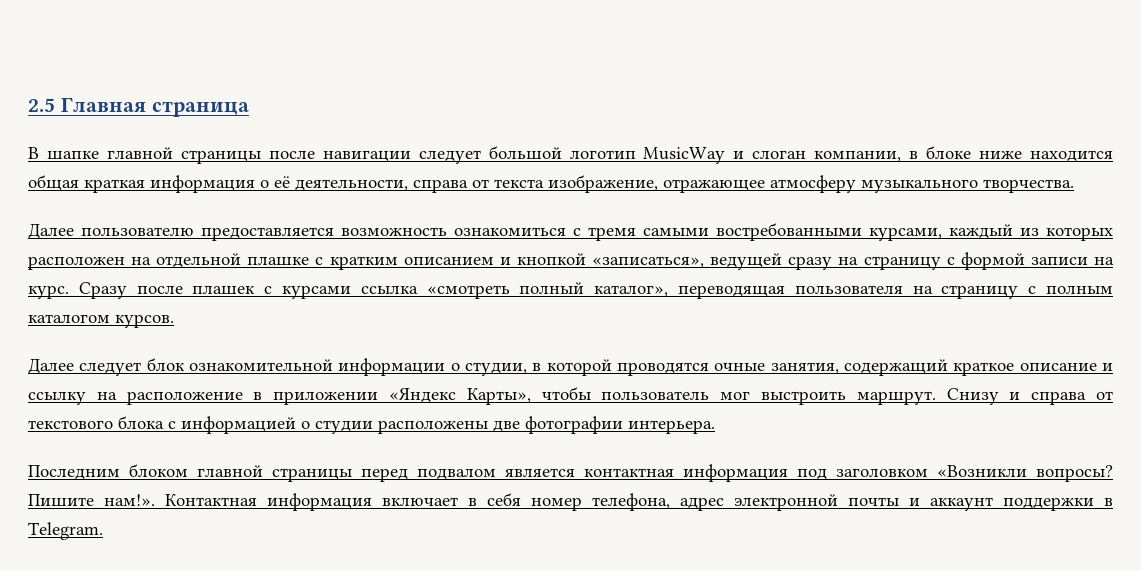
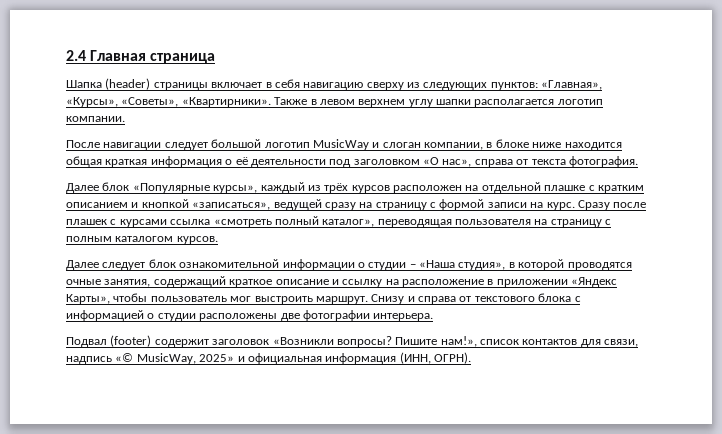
[28,98,55,112] 2.5 -> [66,50,86,61] 2.4
[28,147,315,164] В шапке главной страницы после -> [66,78,603,90] [66,97,603,107] [66,116,125,122] [66,140,100,148] Шапка (header) страницы включает в себя навигацию сверху из следующих пунктов: «Главная», «Курсы», «Советы», «Квартирники». Также в левом верхнем углу шапки располагается логотип компании. // После
[295,175,1074,193] [28,223,1113,241] деятельности, справа от текста изображение, отражающее атмосферу музыкального творчества. // Далее пользователю предоставляется возможность ознакомиться с тремя самыми востребованными курсами, каждый из которых -> [250,156,638,167] [66,182,390,193] деятельности под заголовком «О нас», справа от текста фотография. // Далее блок «Популярные курсы», каждый из трёх курсов
[464,362,527,376] студии, -> [368,260,506,270] студии – «Наша студия»,
[28,464,1113,482] [28,493,1113,511] [28,522,103,540] Последним блоком главной страницы перед подвалом является контактная информация под заголовком «Возникли вопросы? Пишите нам!». Контактная информация включает в себя номер телефона, адрес электронной почты и аккаунт поддержки в Telegram. -> [66,335,639,347] [66,352,471,364] Подвал (footer) содержит заголовок «Возникли вопросы? Пишите нам!», список контактов для связи, надпись «© MusicWay, 2025» и официальная информация (ИНН, ОГРН).

